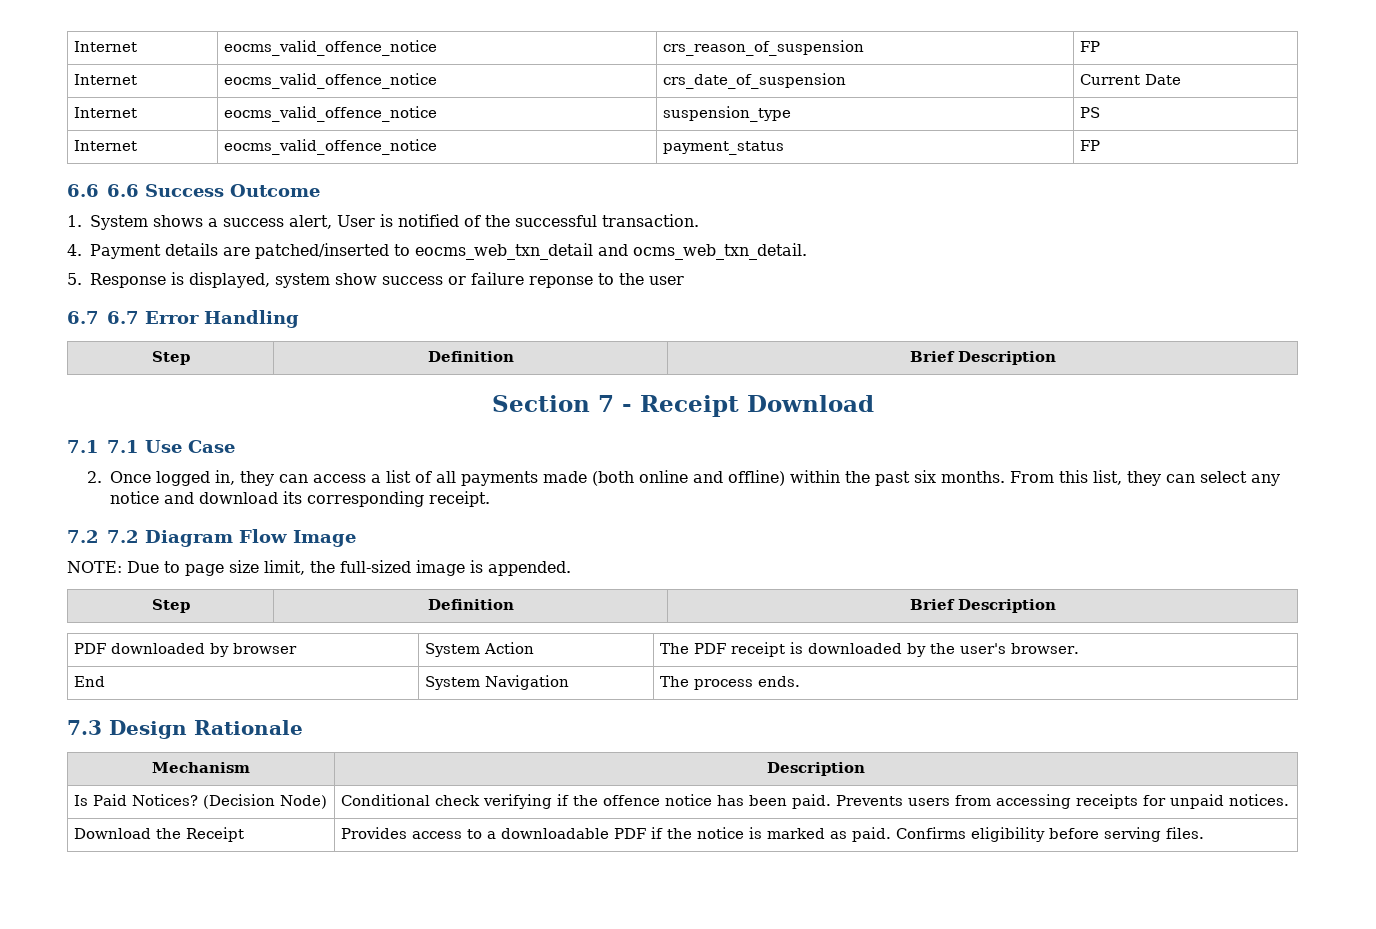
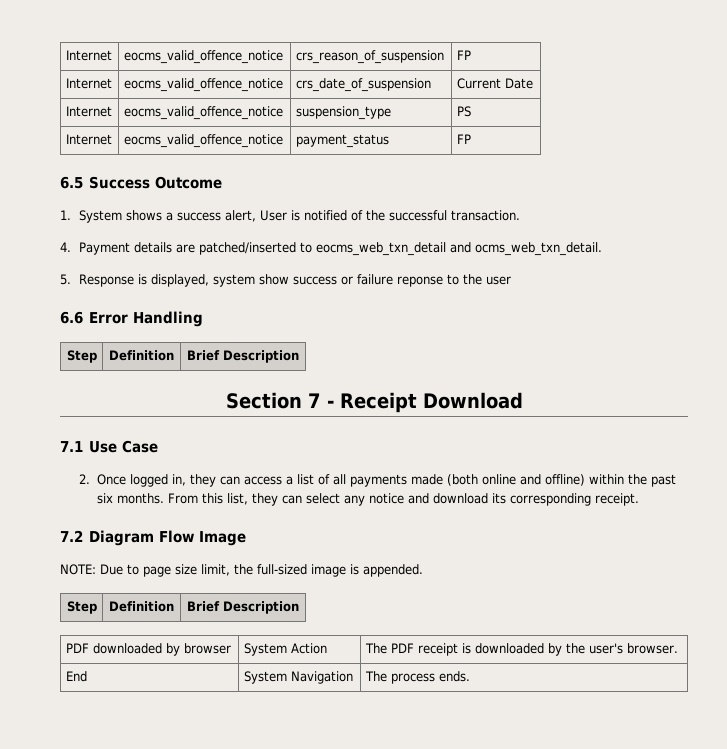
[67,184,139,197] 6.6 6.6 -> [60,176,83,189] 6.5
[67,311,139,324] 6.7 6.7 -> [60,311,83,324] 6.6
[107,440,139,453] 7.1 -> (83, 446) none
[107,530,139,543] 7.2 -> (83, 536) none
[67,720,303,739] [152,762,250,773] [767,762,865,776] [73,794,327,809] [340,794,1289,809] [73,827,244,842] [340,827,1204,842] // 7.3 Design Rationale // Mechanism | Description // Is Paid Notices? (Decision Node) | Conditional check verifying if the offence notice has been paid. Prevents users from accessing receipts for unpaid notices. // Download the Receipt | Provides access to a downloadable PDF if the notice is marked as paid. Confirms eligibility before serving files. -> (470, 676) none

